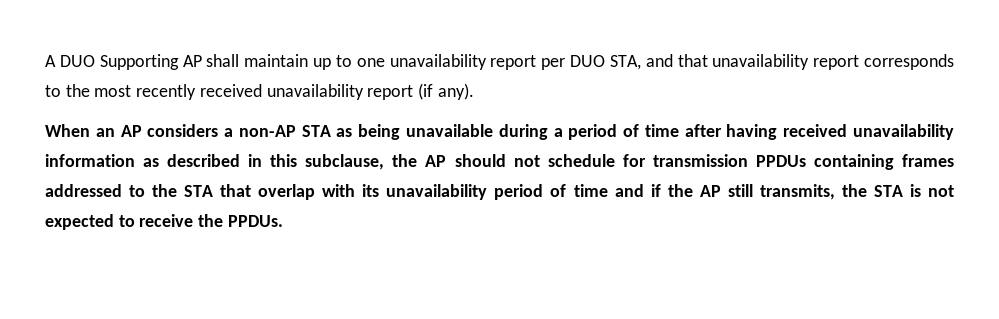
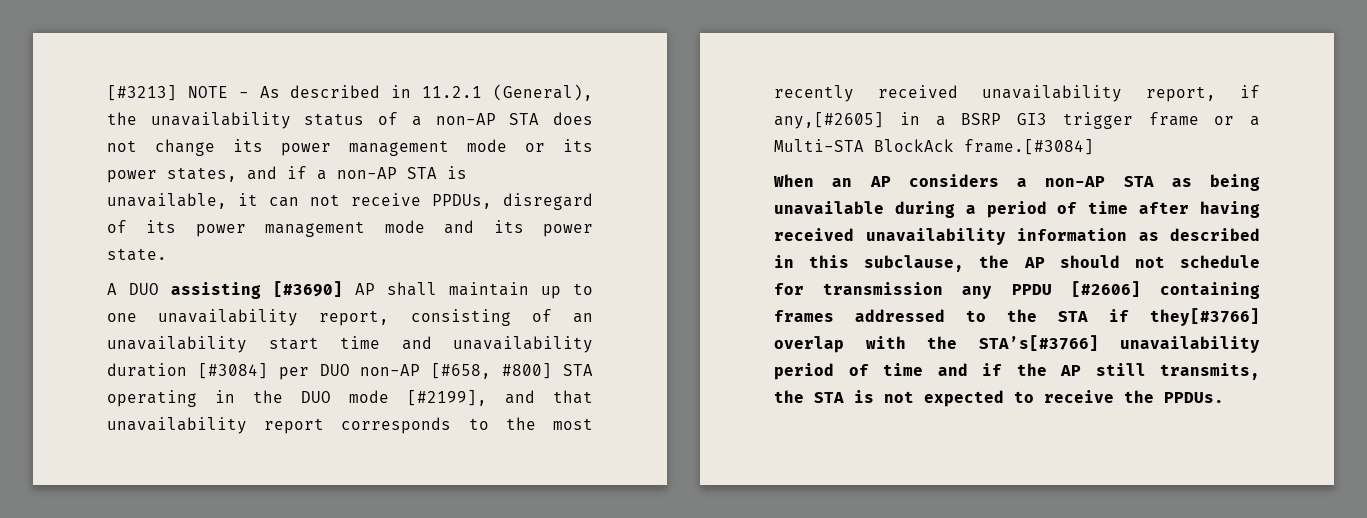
[45,54,179,70] A DUO Supporting -> [107,84,593,101] [107,112,593,129] [107,139,593,156] [107,166,467,183] [107,193,593,210] [107,220,593,237] [107,248,167,261] [107,281,343,299] [#3213] NOTE - As described in 11.2.1 (General), the unavailability status of a non-AP STA does not change its power management mode or its power states, and if a non-AP STA is unavailable, it can not receive PPDUs, disregard of its power management mode and its power state. // A DUO assisting [#3690]
[490,55,641,70] report per DUO STA, -> [319,309,593,326] [107,336,593,353] [107,363,593,380] [107,390,487,407] report, consisting of an unavailability start time and unavailability duration [#3084] per DUO non-AP [#658, #800] STA operating in the DUO mode [#2199],
[367,83,474,100] report (if any). -> [1146,85,1260,102] [774,112,1260,129] [774,139,1094,155] report, if any,[#2605] in a BSRP GI3 trigger frame or a Multi-STA BlockAck frame.[#3084]
[755,155,806,167] PPDUs -> [962,281,1141,299] any PPDU [#2606]
[220,184,380,200] that overlap with its -> [1109,308,1260,326] [774,335,1099,353] if they[#3766] overlap with the STA’s[#3766]

